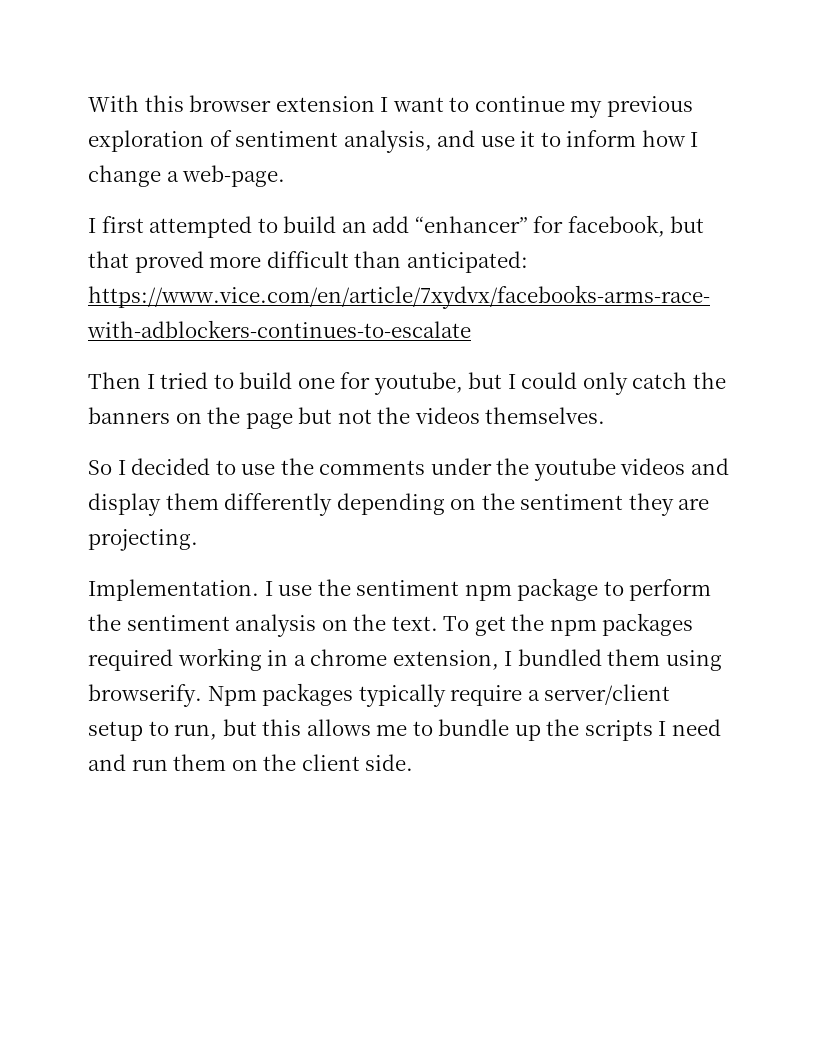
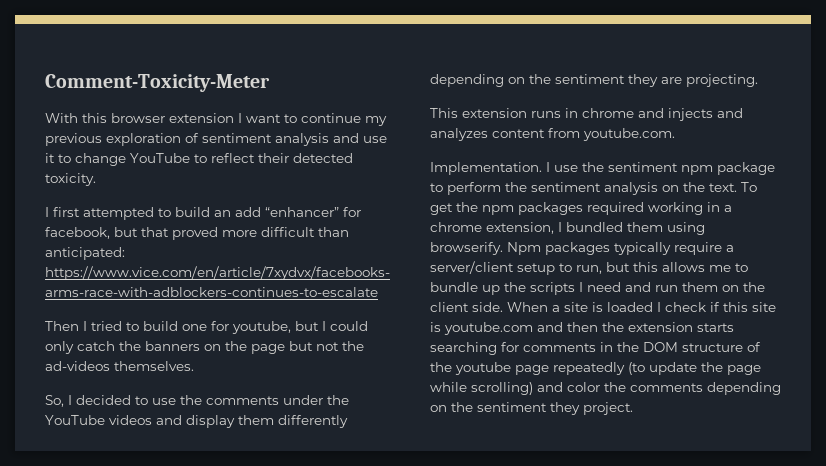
(88, 103) none -> [45,74,270,92] Comment-Toxicity-Meter //
[343,130,432,153] analysis, -> [275,133,329,146] analysis
[566,130,699,147] [88,165,286,187] inform how I change a web-page. -> [75,153,353,166] [45,173,96,186] change YouTube to reflect their detected toxicity.
[414,407,480,424] videos -> [45,361,110,371] ad-videos
[88,460,112,475] So -> [45,395,64,407] So,
[533,458,616,481] youtube -> [45,415,105,425] YouTube
(198, 540) none -> [430,108,743,121] [430,128,675,141] // This extension runs in chrome and injects and analyzes content from youtube.com.
(414, 762) none -> [507,302,776,312] [430,322,734,335] [430,342,761,355] [430,362,761,375] [430,382,781,395] [430,402,633,415] When a site is loaded I check if this site is youtube.com and then the extension starts searching for comments in the DOM structure of the youtube page repeatedly (to update the page while scrolling) and color the comments depending on the sentiment they project.

